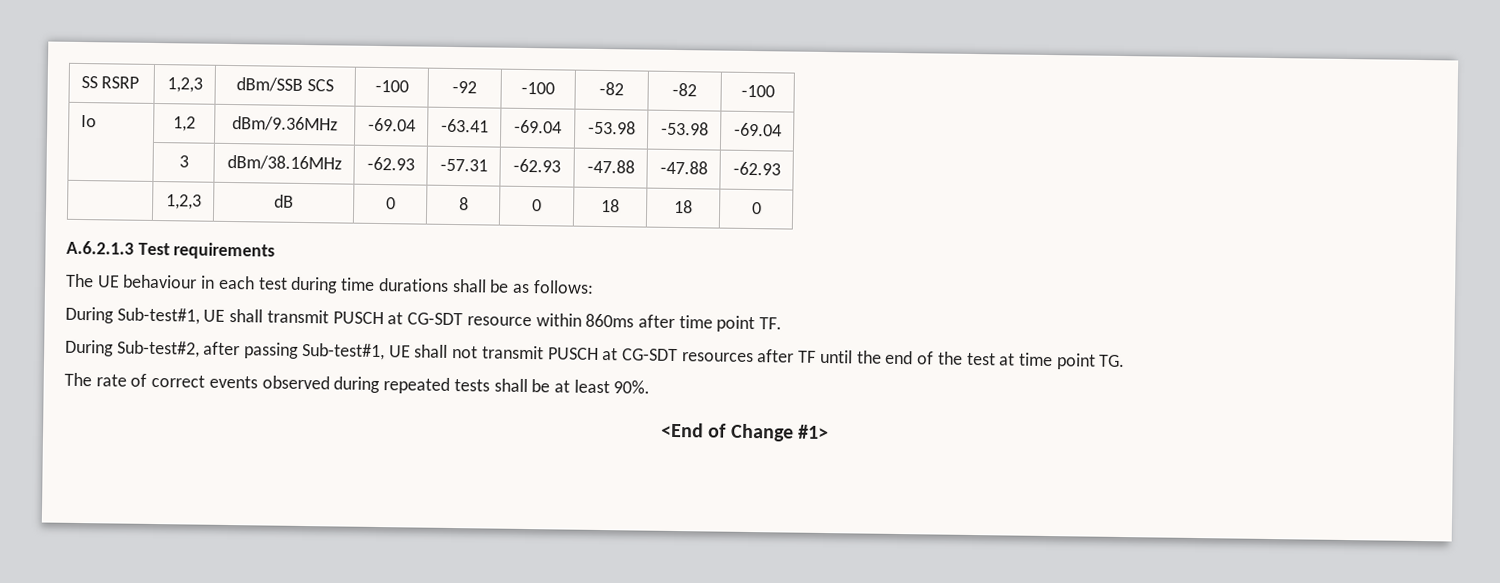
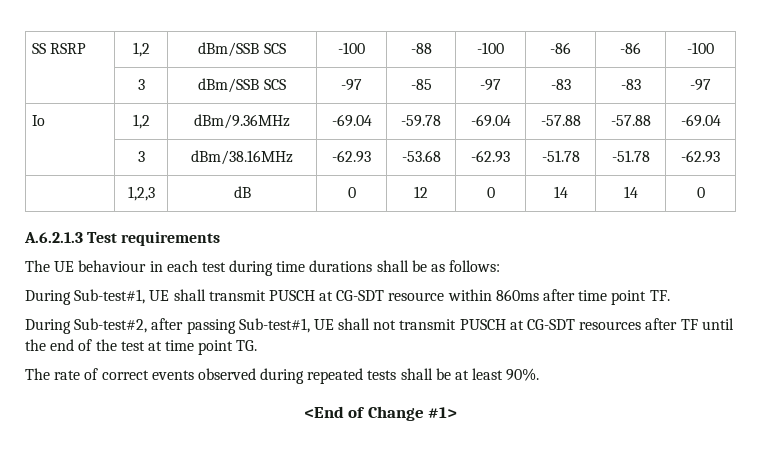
[166,77,203,93] 1,2,3 -> [132,42,150,57] 1,2
[452,80,477,94] [521,81,555,95] [599,81,624,96] [672,82,697,97] [740,84,775,98] -92 | -100 | -82 | -82 | -100 -> [410,43,432,54] [477,42,504,54] [550,42,571,54] [620,42,641,54] [687,42,714,54] [137,79,145,90] [198,78,286,93] [341,79,362,91] [410,79,432,90] [480,79,501,91] [550,79,571,90] [620,79,641,90] [690,79,711,91] -88 | -100 | -86 | -86 | -100 // | 3 | dBm/SSB SCS | -97 | -85 | -97 | -83 | -83 | -97
[440,118,489,133] [514,119,562,134] [587,120,636,135] [660,121,709,136] -63.41 | -69.04 | -53.98 | -53.98 -> [401,115,441,127] [470,114,511,127] [540,115,581,126] [610,115,651,126] -59.78 | -69.04 | -57.88 | -57.88
[439,158,488,172] [513,158,561,173] [586,159,635,174] [659,160,708,175] -57.31 | -62.93 | -47.88 | -47.88 -> [401,150,441,162] [471,150,510,163] [541,150,580,162] [611,150,650,162] -53.68 | -62.93 | -51.78 | -51.78
[458,197,469,211] [532,199,542,212] [601,198,620,213] [674,199,693,214] 8 | 0 | 18 | 18 -> [414,186,428,198] [486,187,495,198] [553,186,568,198] [623,186,638,198] 12 | 0 | 14 | 14

